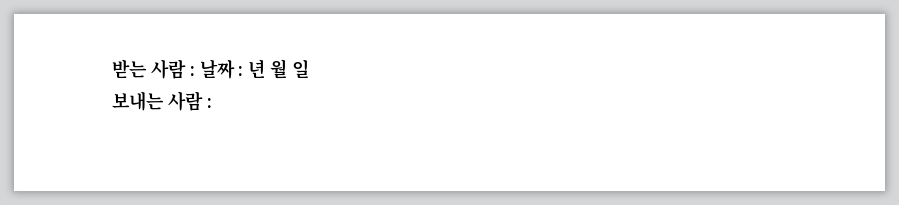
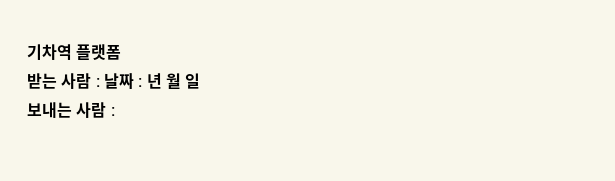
(112, 69) none -> [27,44,122,60] 기차역 플랫폼 //

